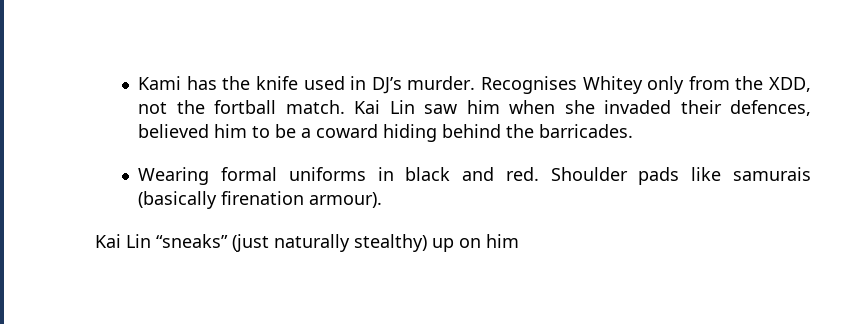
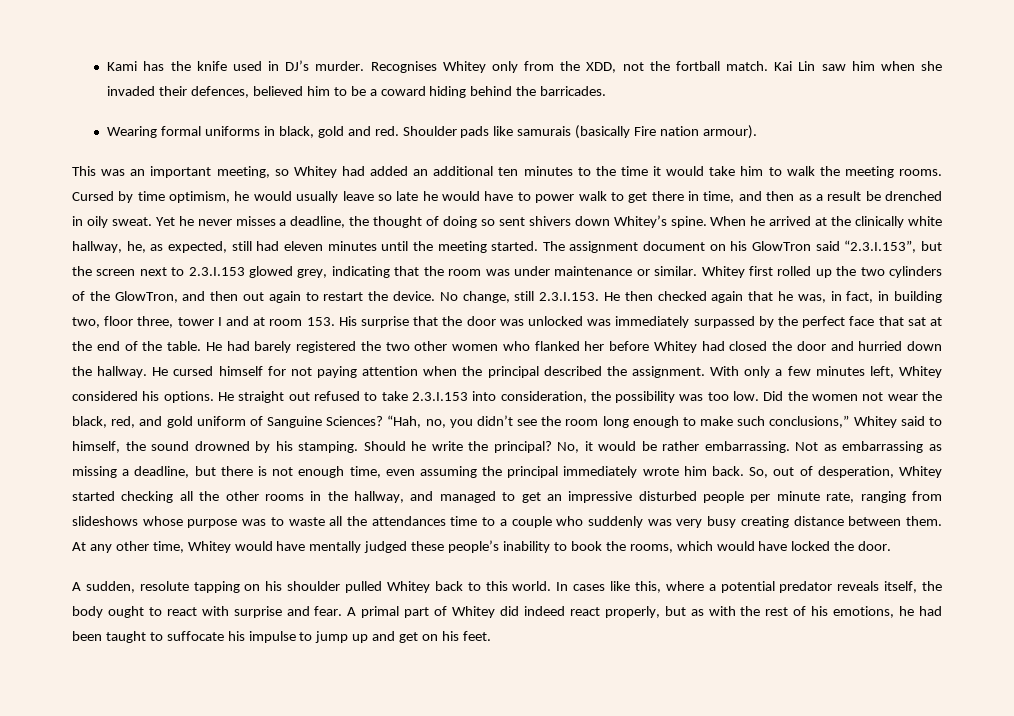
[405,167,451,181] black -> [278,126,344,138] black, gold
[221,191,305,205] firenation -> [634,126,700,136] Fire nation
[95,234,519,252] Kai Lin “sneaks” (just naturally stealthy) up on him -> [72,166,942,178] [72,191,942,203] [72,215,942,228] [72,240,942,253] [72,266,942,278] [72,291,942,303] [72,316,943,328] [72,341,942,353] [72,366,942,378] [72,391,943,403] [72,415,942,428] [72,441,942,453] [72,466,942,478] [72,491,943,503] [72,516,942,528] [72,540,892,553] [72,581,942,593] [72,606,942,618] [72,631,491,643] This was an important meeting, so Whitey had added an additional ten minutes to the time it would take him to walk the meeting rooms. Cursed by time optimism, he would usually leave so late he would have to power walk to get there in time, and then as a result be drenched in oily sweat. Yet he never misses a deadline, the thought of doing so sent shivers down Whitey’s spine. When he arrived at the clinically white hallway, he, as expected, still had eleven minutes until the meeting started. The assignment document on his GlowTron said “2.3.I.153”, but the screen next to 2.3.I.153 glowed grey, indicating that the room was under maintenance or similar. Whitey first rolled up the two cylinders of the GlowTron, and then out again to restart the device. No change, still 2.3.I.153. He then checked again that he was, in fact, in building two, floor three, tower I and at room 153. His surprise that the door was unlocked was immediately surpassed by the perfect face that sat at the end of the table. He had barely registered the two other women who flanked her before Whitey had closed the door and hurried down the hallway. He cursed himself for not paying attention when the principal described the assignment. With only a few minutes left, Whitey considered his options. He straight out refused to take 2.3.I.153 into consideration, the possibility was too low. Did the women not wear the black, red, and gold uniform of Sanguine Sciences? “Hah, no, you didn’t see the room long enough to make such conclusions,” Whitey said to himself, the sound drowned by his stamping. Should he write the principal? No, it would be rather embarrassing. Not as embarrassing as missing a deadline, but there is not enough time, even assuming the principal immediately wrote him back. So, out of desperation, Whitey started checking all the other rooms in the hallway, and managed to get an impressive disturbed people per minute rate, ranging from slideshows whose purpose was to waste all the attendances time to a couple who suddenly was very busy creating distance between them. At any other time, Whitey would have mentally judged these people’s inability to book the rooms, which would have locked the door. // A sudden, resolute tapping on his shoulder pulled Whitey back to this world. In cases like this, where a potential predator reveals itself, the body ought to react with surprise and fear. A primal part of Whitey did indeed react properly, but as with the rest of his emotions, he had been taught to suffocate his impulse to jump up and get on his feet.

